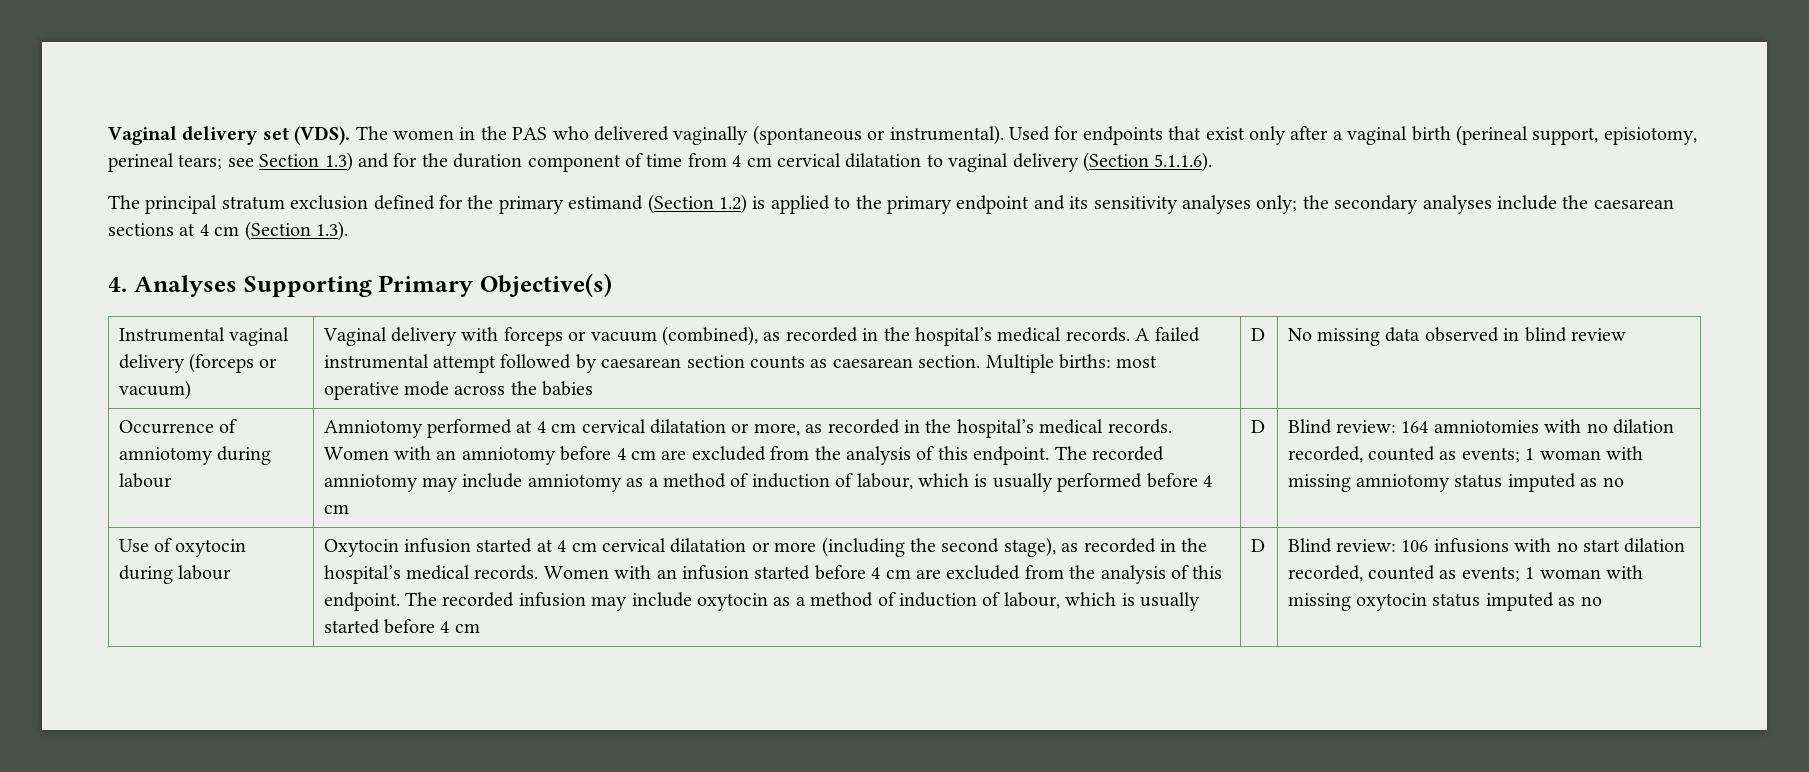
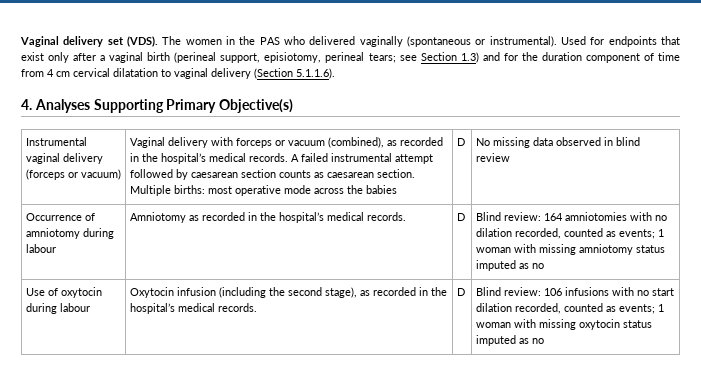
[108,194,1674,214] [108,221,348,241] // The principal stratum exclusion defined for the primary estimand (Section 1.2) is applied to the primary endpoint and its sensitivity analyses only; the secondary analyses include the caesarean sections at 4 cm (Section 1.3). -> (335, 73) none
[427,419,1172,438] [323,446,1165,465] [323,473,1213,492] [323,504,349,514] performed at 4 cm cervical dilatation or more, as recorded in the hospital’s medical records. Women with an amniotomy before 4 cm are excluded from the analysis of this endpoint. The recorded amniotomy may include amniotomy as a method of induction of labour, which is usually performed before 4 cm -> [188,212,406,223] as recorded in the hospital’s medical records.
[476,538,817,553] started at 4 cm cervical dilatation or more -> (216, 291) none
[543,565,1223,584] [323,592,1201,611] [323,619,480,634] Women with an infusion started before 4 cm are excluded from the analysis of this endpoint. The recorded infusion may include oxytocin as a method of induction of labour, which is usually started before 4 cm -> (257, 307) none

